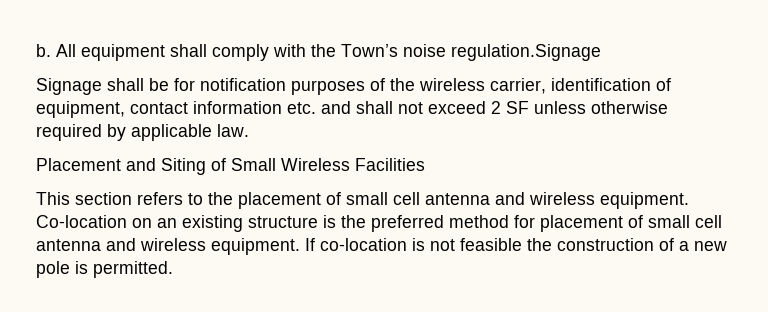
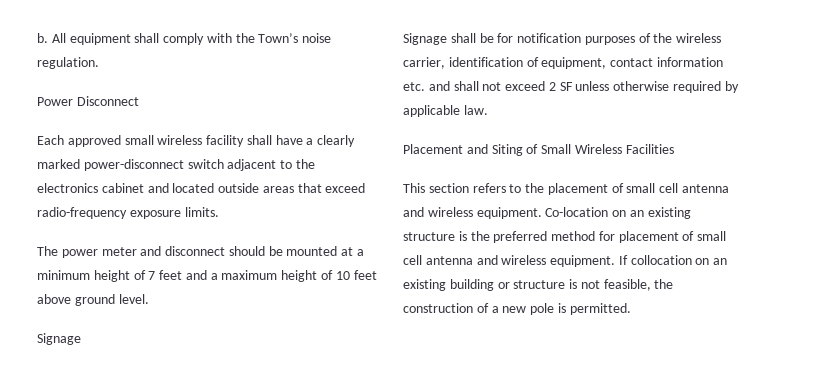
[451,44,601,61] regulation.Signage -> [37,57,99,69] [37,96,139,106] [37,135,356,147] [37,159,315,171] [37,183,366,193] [37,207,219,219] [37,246,365,258] [37,270,377,282] [37,294,149,306] [37,333,81,345] regulation. // Power Disconnect // Each approved small wireless facility shall have a clearly marked power-disconnect switch adjacent to the electronics cabinet and located outside areas that exceed radio-frequency exposure limits. // The power meter and disconnect should be mounted at a minimum height of 7 feet and a maximum height of 10 feet above ground level. // Signage
[320,238,407,251] co-location -> [630,255,728,265] [403,279,566,291] collocation on an existing building or structure
[460,238,522,251] feasible -> [603,279,651,291] feasible,

